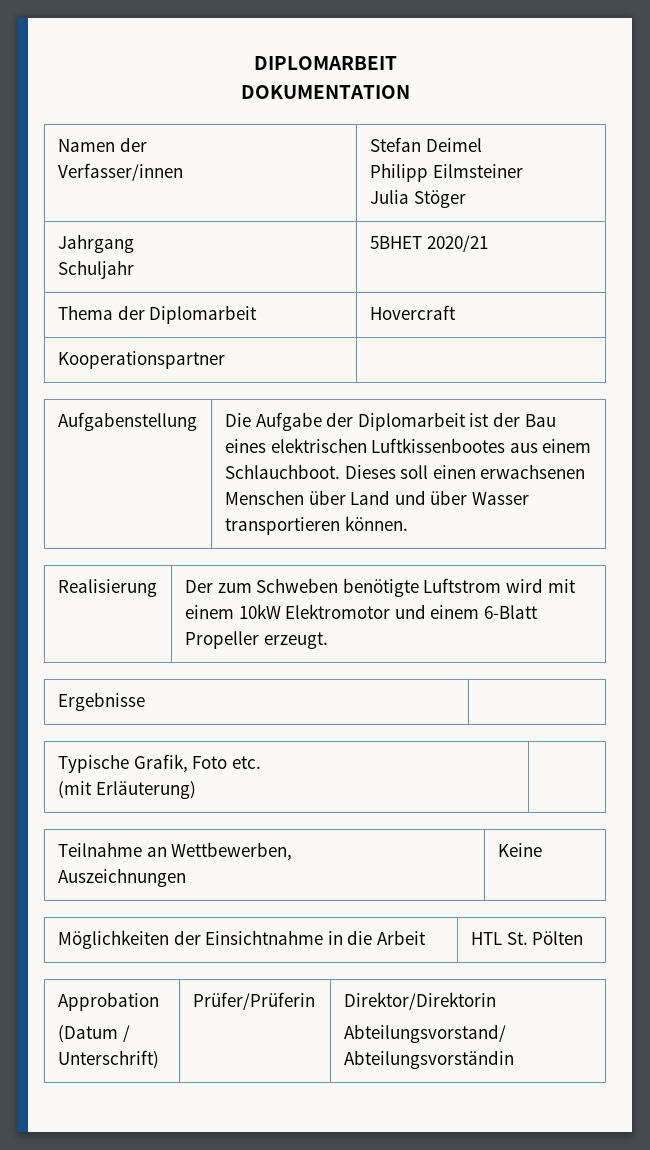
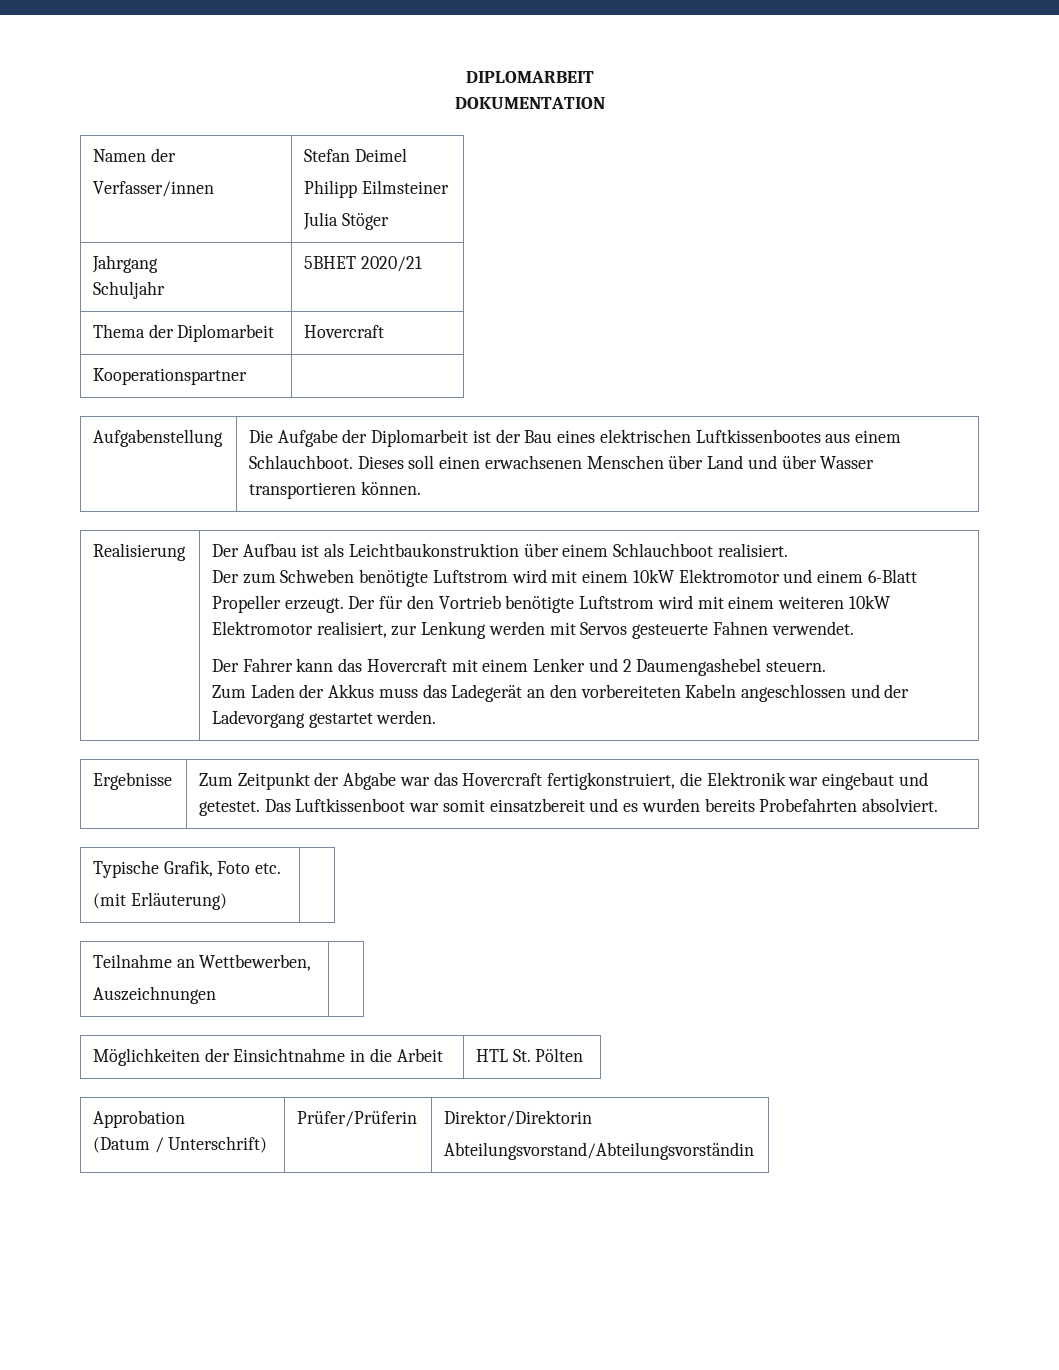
(213, 586) none -> [242,543,788,557] [212,570,240,583] Aufbau ist als Leichtbaukonstruktion über einem Schlauchboot realisiert. // Der
[57,692,145,711] // Ergebnisse | -> [348,595,890,613] [212,621,854,639] [212,658,826,676] [212,684,910,702] [212,710,437,728] [93,772,173,790] [199,772,928,790] [199,798,938,816] Der für den Vortrieb benötigte Luftstrom wird mit einem weiteren 10kW Elektromotor realisiert, zur Lenkung werden mit Servos gesteuerte Fahnen verwendet. // Der Fahrer kann das Hovercraft mit einem Lenker und 2 Daumengashebel steuern. // Zum Laden der Akkus muss das Ladegerät an den vorbereiteten Kabeln angeschlossen und der Ladevorgang gestartet werden. // Ergebnisse | Zum Zeitpunkt der Abgabe war das Hovercraft fertigkonstruiert, die Elektronik war eingebaut und getestet. Das Luftkissenboot war somit einsatzbereit und es wurden bereits Probefahrten absolviert.
[497,843,542,857] Keine -> (217, 995) none

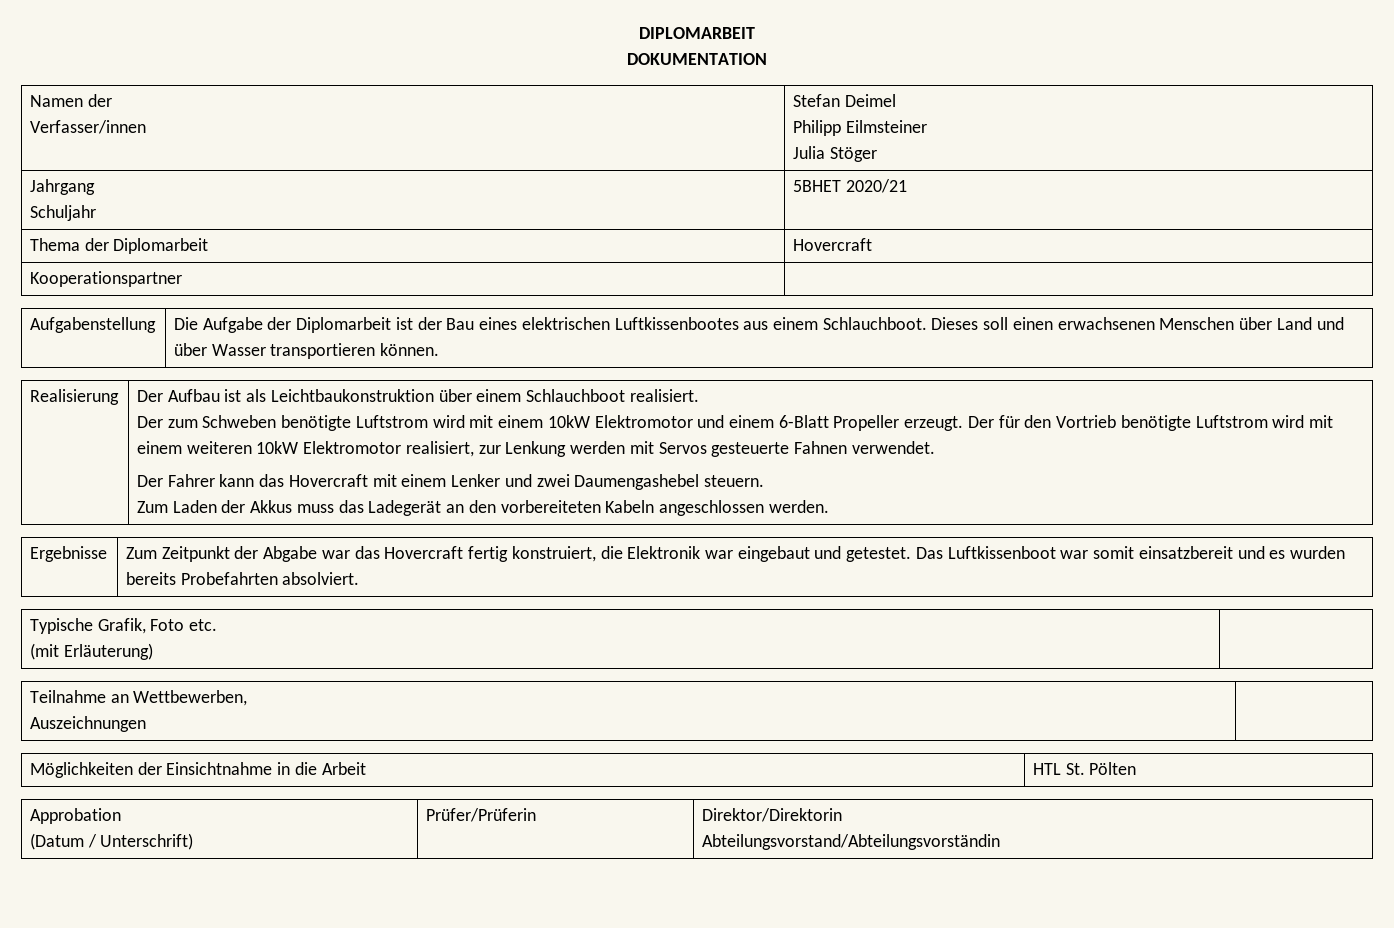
[622,659,632,672] 2 -> [536,474,570,487] zwei
[850,684,910,698] [212,710,373,728] und der Ladevorgang gestartet -> (765, 508) none
[547,772,676,790] fertigkonstruiert, -> [468,546,596,562] fertig konstruiert,

